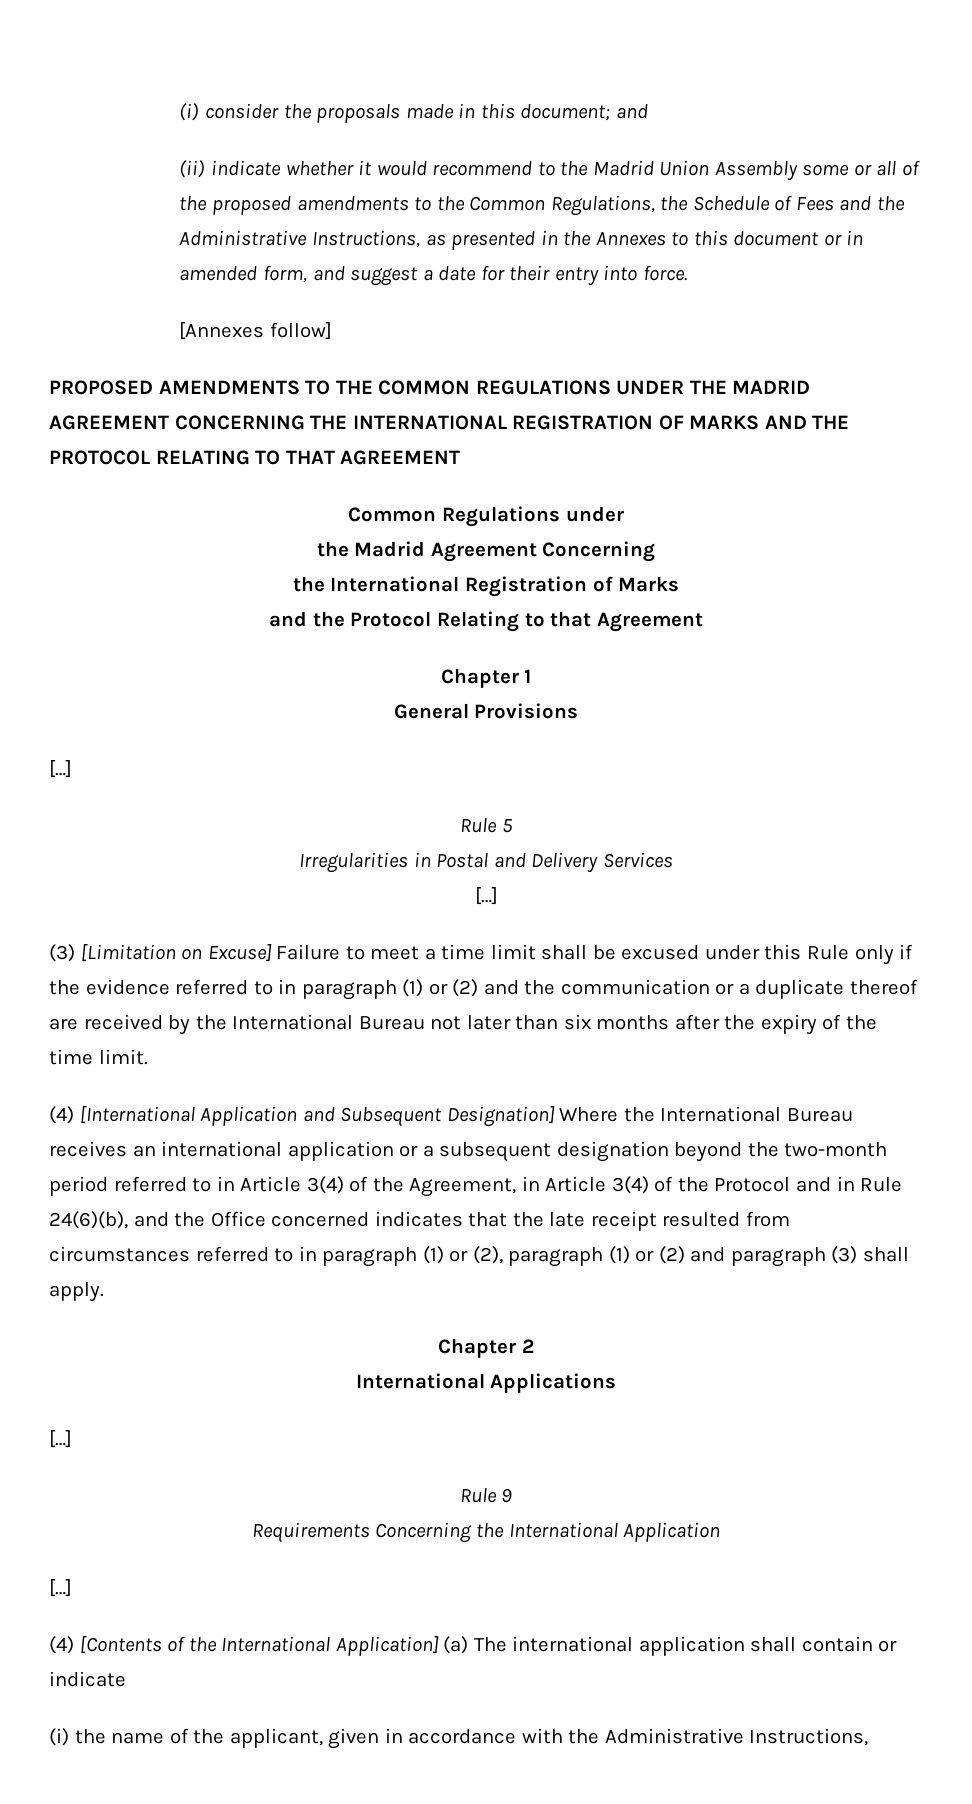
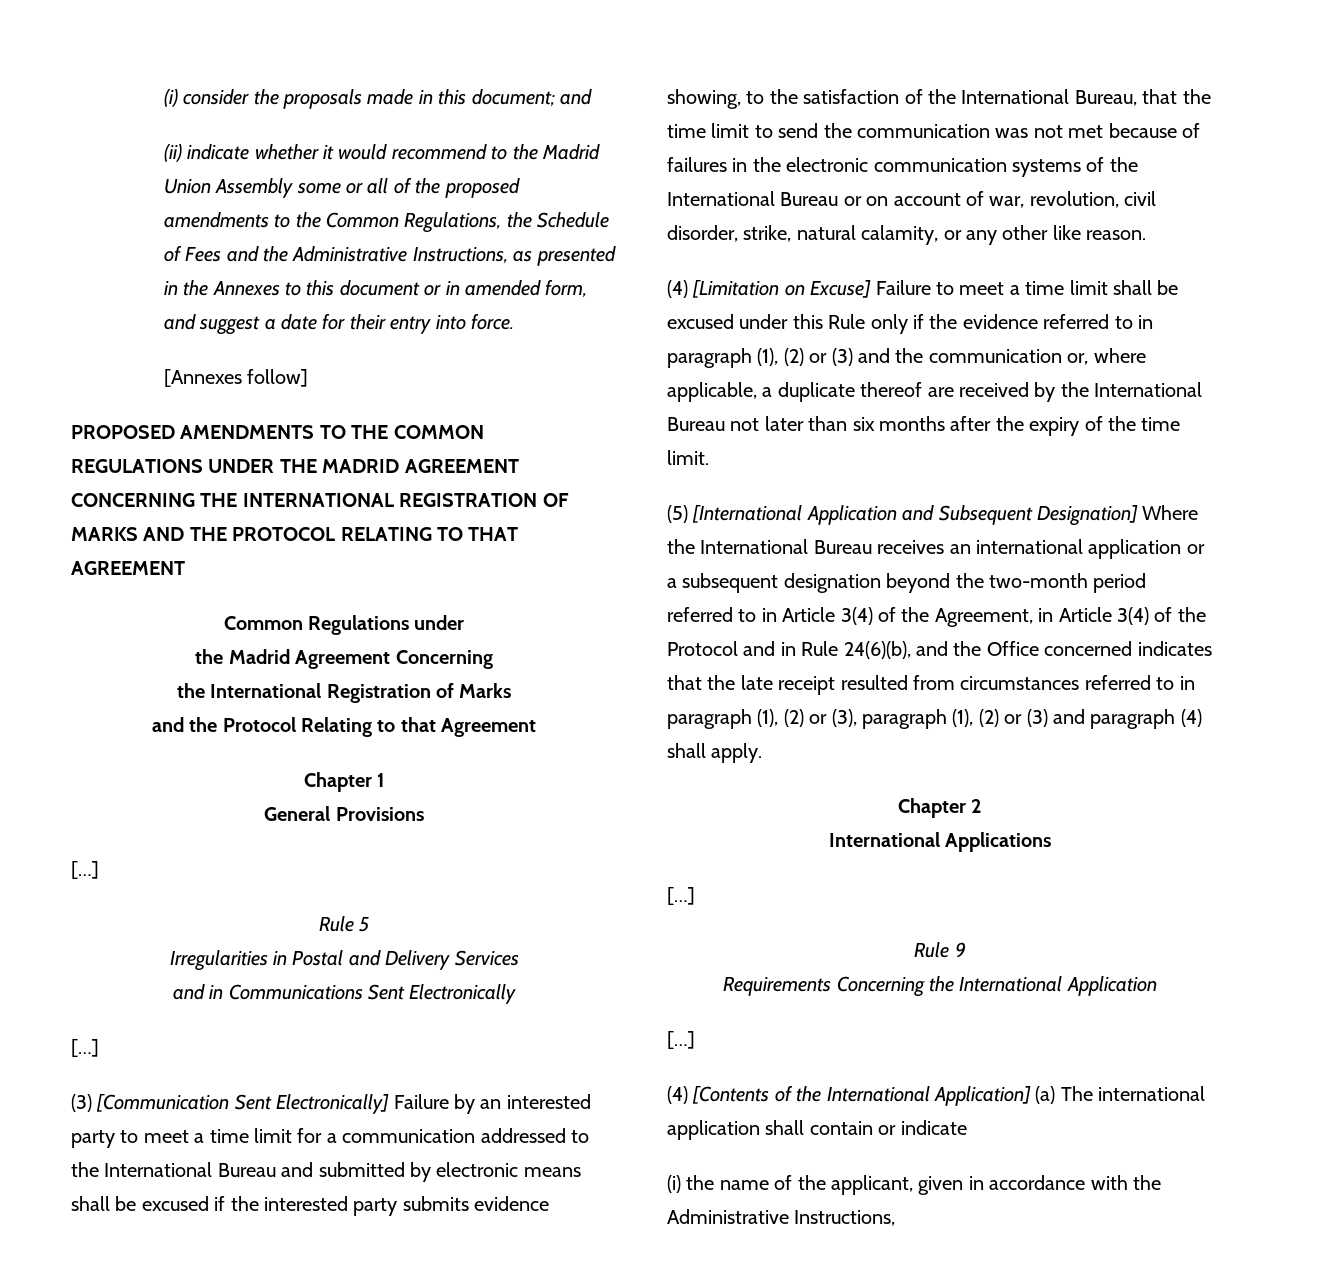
[474,887,498,905] [49,944,75,962] […] // (3) -> [172,984,517,1004] [71,1039,99,1057] [71,1094,591,1114] [71,1128,589,1148] [71,1162,581,1182] [71,1196,550,1216] [667,89,1211,109] [667,123,1200,138] [667,157,1138,177] [667,191,1157,208] [667,225,1147,245] [667,280,688,298] and in Communications Sent Electronically // […] // (3) [Communication Sent Electronically] Failure by an interested party to meet a time limit for a communication addressed to the International Bureau and submitted by electronic means shall be excused if the interested party submits evidence showing, to the satisfaction of the International Bureau, that the time limit to send the communication was not met because of failures in the electronic communication systems of the International Bureau or on account of war, revolution, civil disorder, strike, natural calamity, or any other like reason. // (4)
[402,979,735,997] (1) or (2) and the communication or -> [757,348,1146,366] [667,382,757,402] (1), (2) or (3) and the communication or, where applicable,
[49,1106,74,1124] (4) -> [667,505,688,523] (5)
[422,1246,685,1267] (1) or (2), paragraph (1) or (2) -> [757,709,1048,729] (1), (2) or (3), paragraph (1), (2) or (3)
[831,1246,858,1264] (3) -> [1180,709,1202,727] (4)

